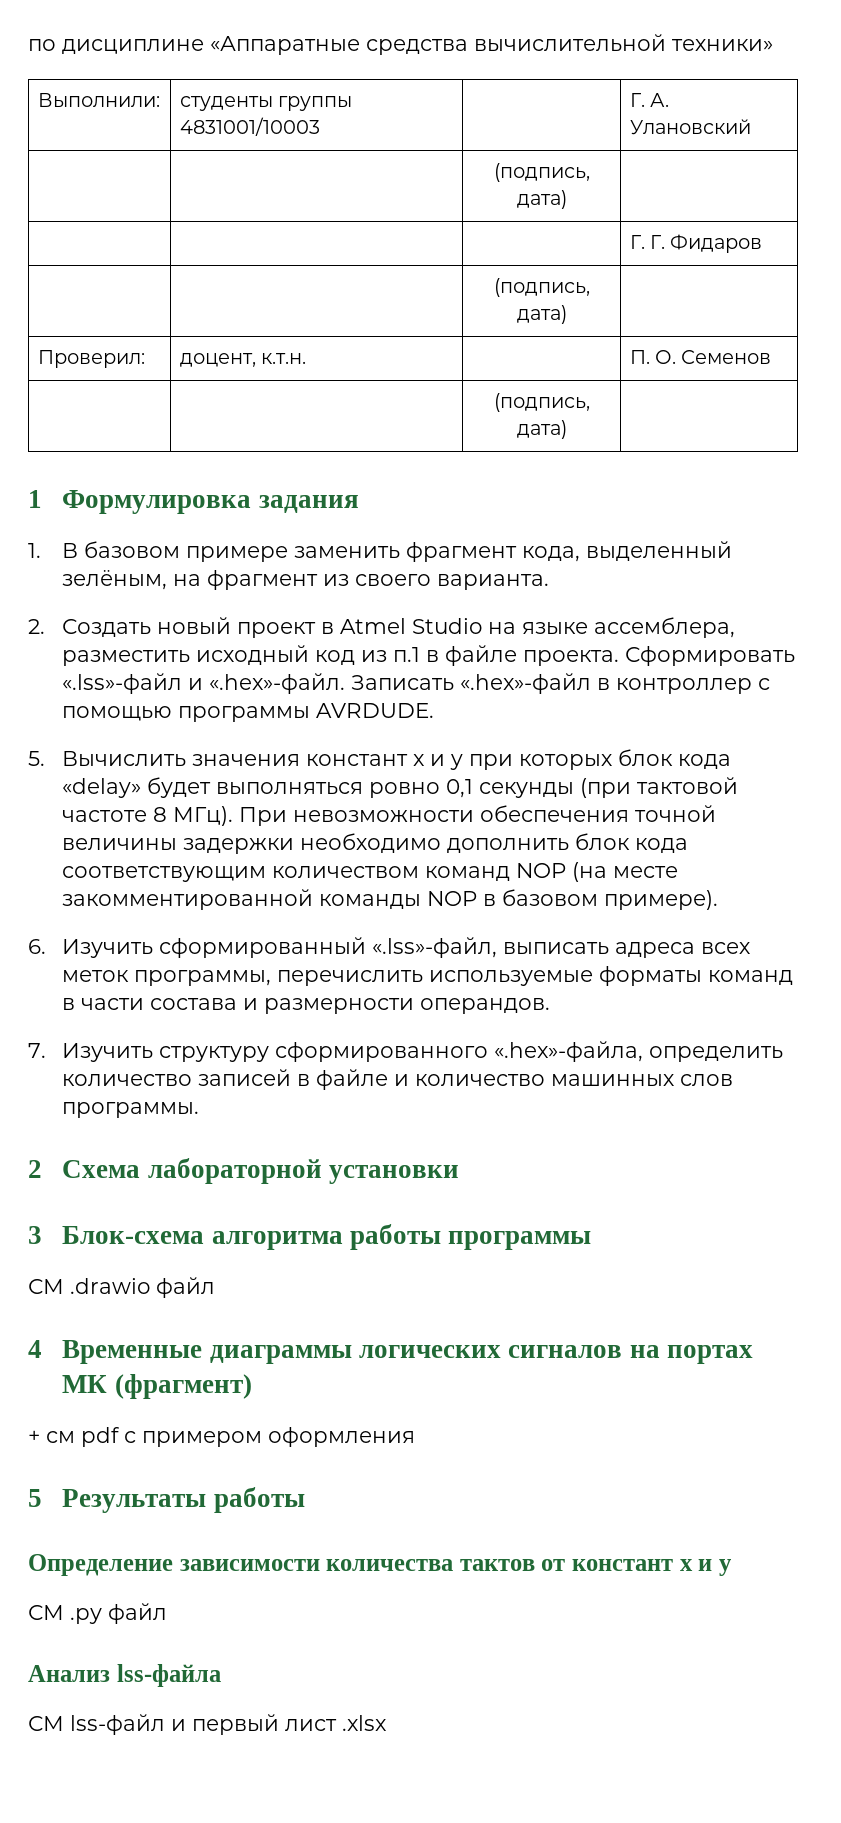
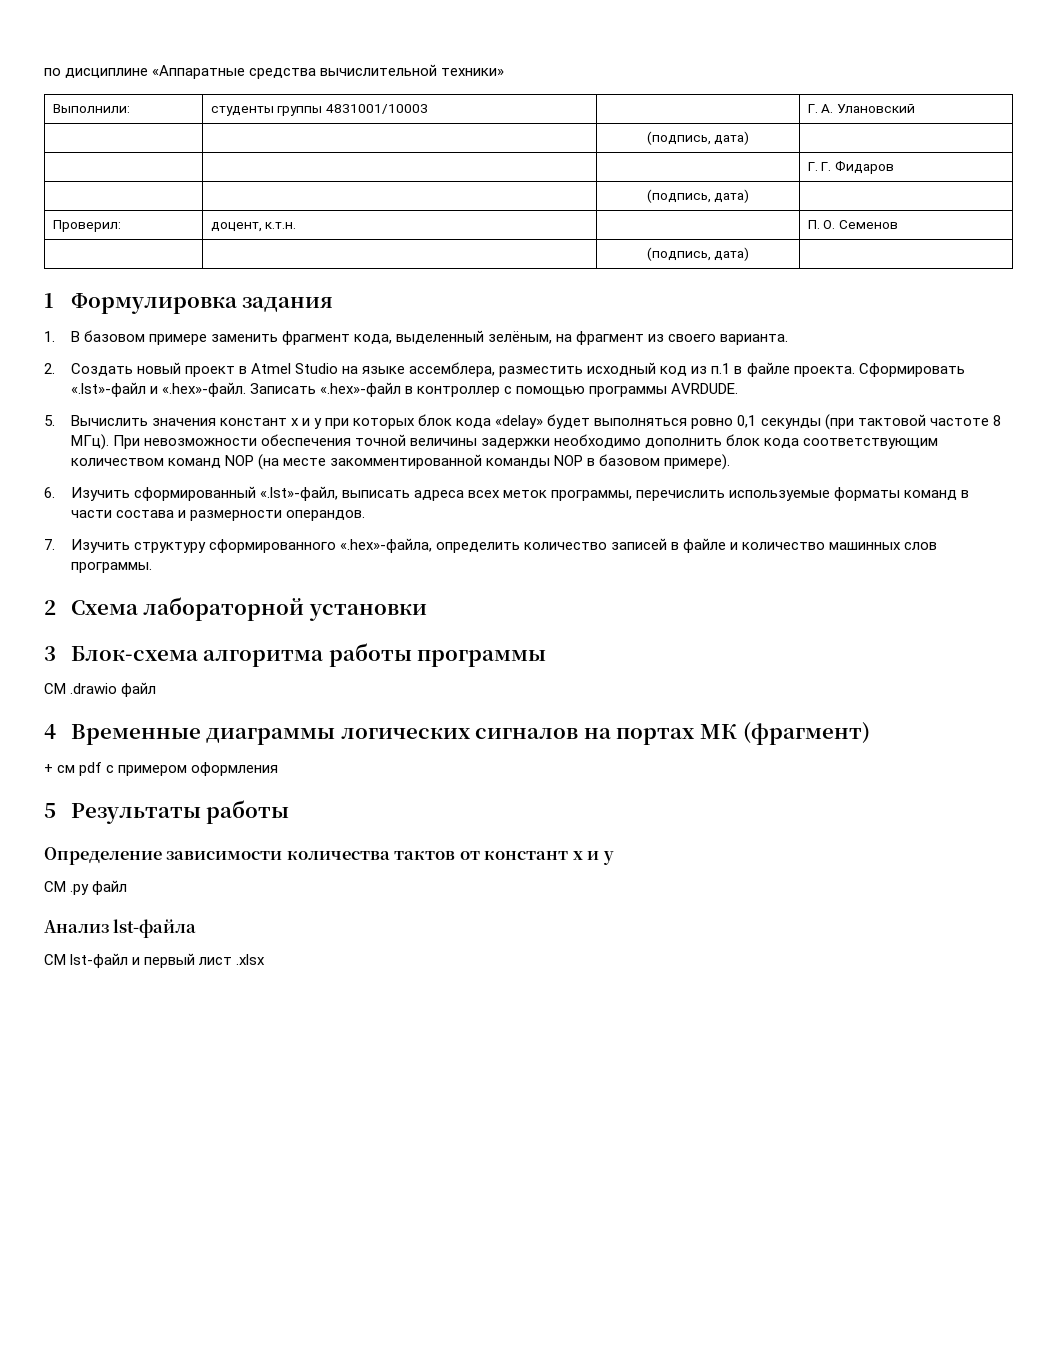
[62,673,183,694] «.lss»-файл -> [70,382,146,397] «.lst»-файл
[372,937,498,958] «.lss»-файл, -> [259,486,338,501] «.lst»-файл,
[116,1664,221,1687] [28,1714,165,1735] lss-файла // СМ lss-файл -> [113,919,197,938] [44,953,129,968] lst-файла // СМ lst-файл

